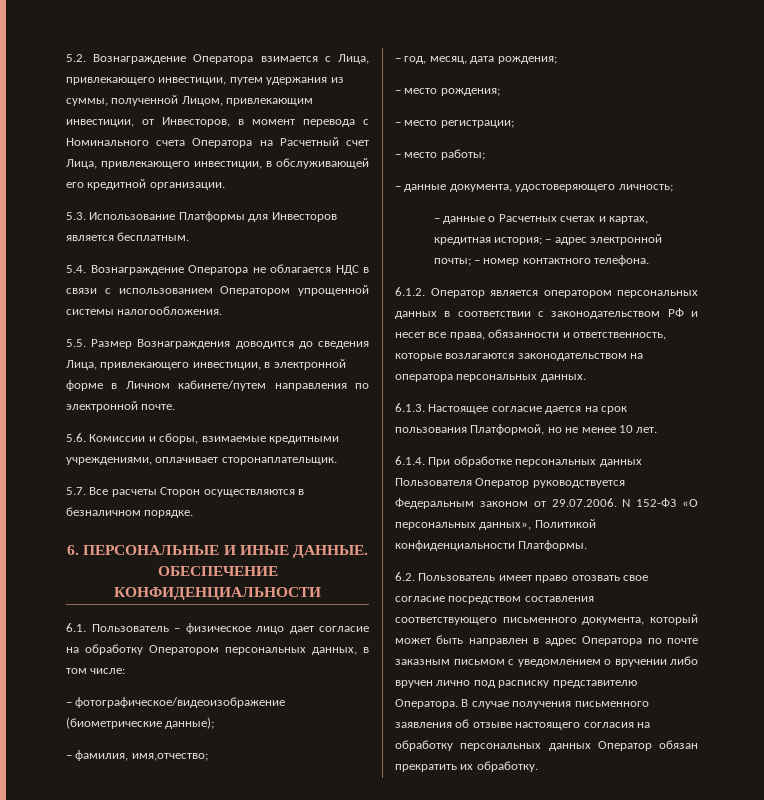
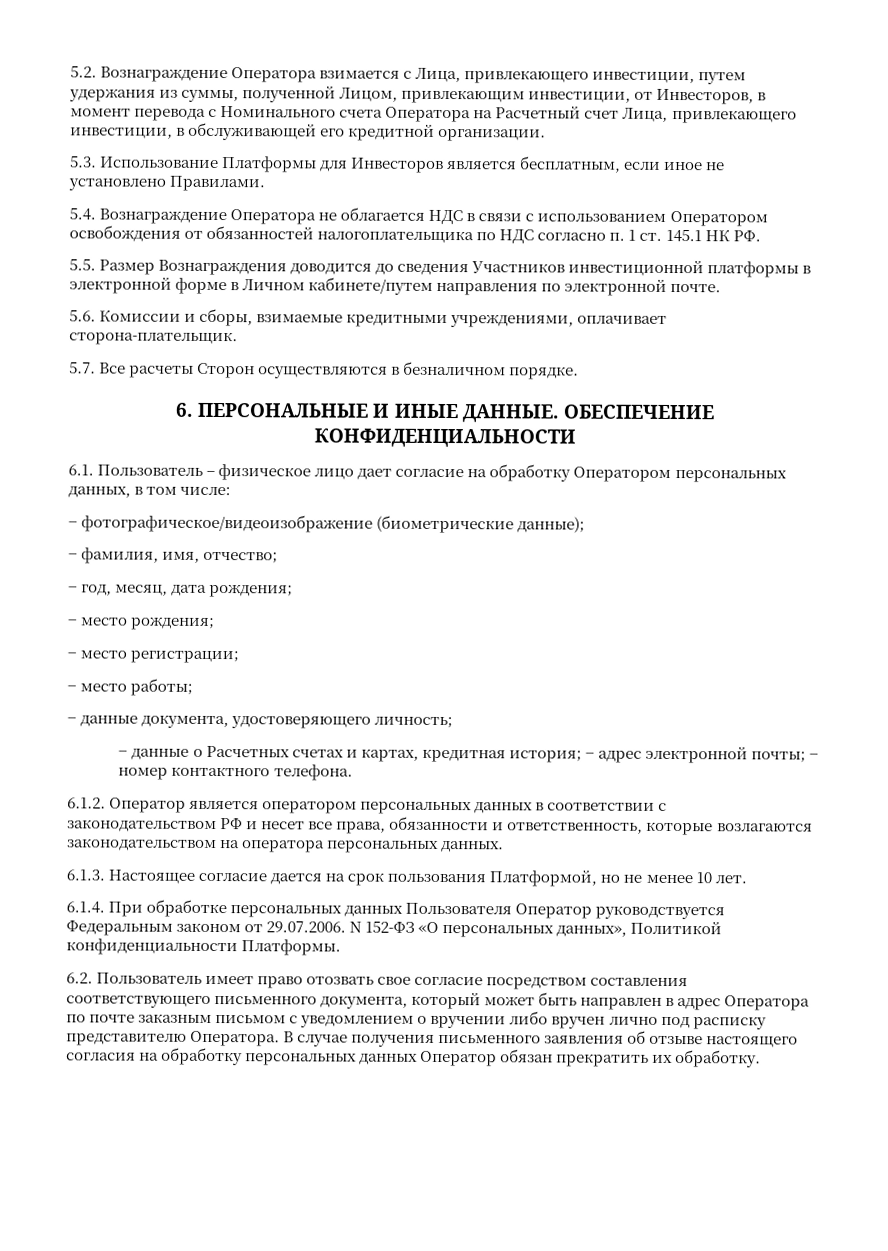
[117,232,190,241] бесплатным. -> [519,156,726,173] [68,175,266,192] бесплатным, если иное не установлено Правилами.
[298,285,369,296] [66,306,223,315] упрощенной системы налогообложения. -> [69,225,761,245] освобождения от обязанностей налогоплательщика по НДС согласно п. 1 ст. 145.1 НК РФ.
[66,360,261,370] Лица, привлекающего инвестиции, -> [471,259,800,278] Участников инвестиционной платформы
[221,457,337,465] сторонаплательщик. -> [69,331,238,346] сторона-плательщик.
[131,753,208,761] имя,отчество; -> [162,551,279,564] имя, отчество;

